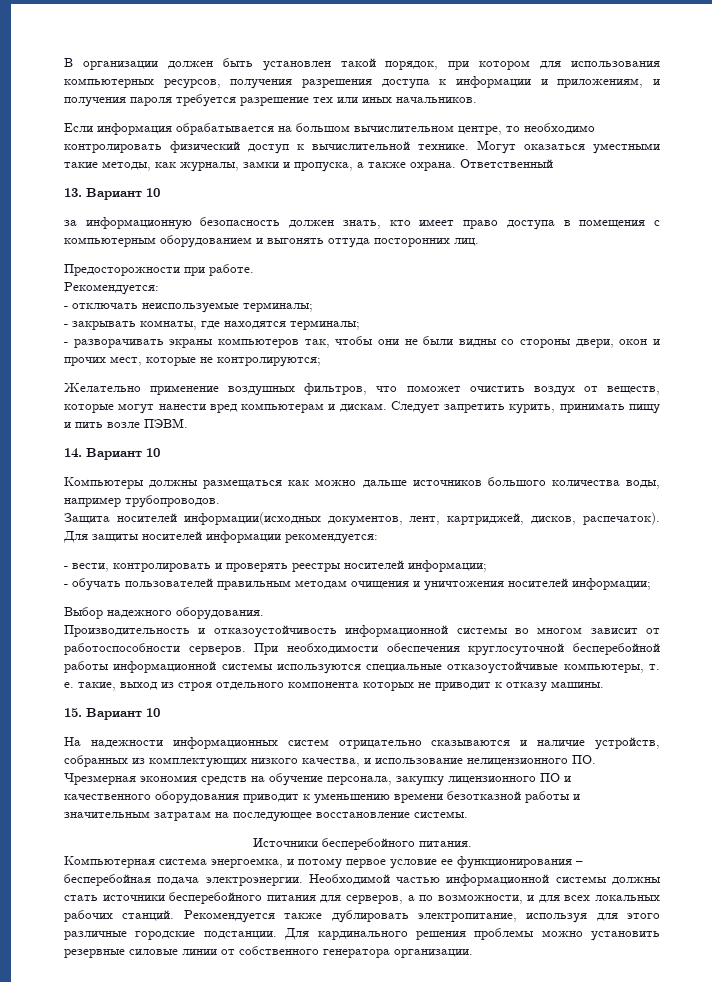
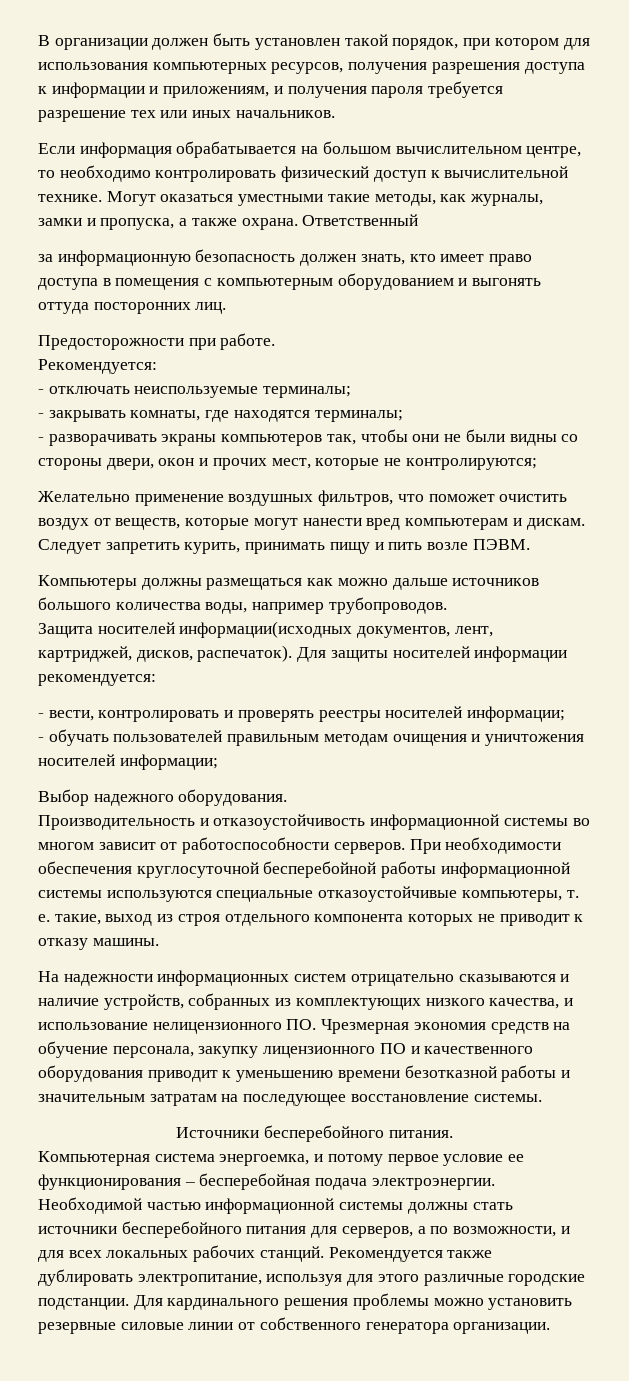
[64,188,160,200] // 13. Вариант 10 -> (419, 220) none
[64,448,160,460] // 14. Вариант 10 -> (530, 544) none
[64,708,160,720] // 15. Вариант 10 -> (159, 942) none

